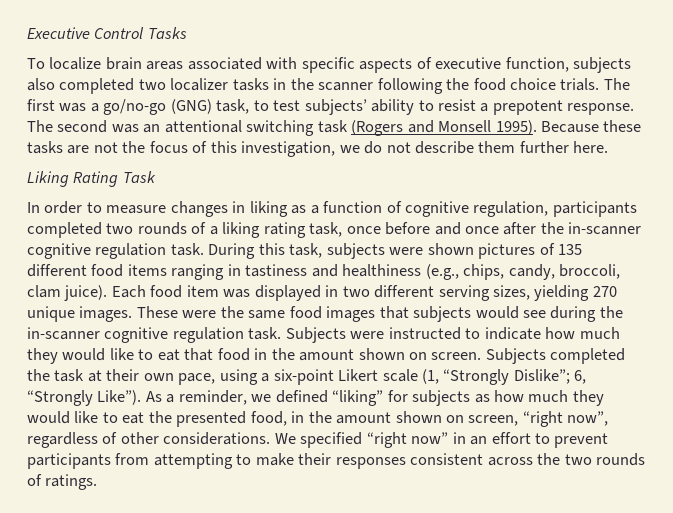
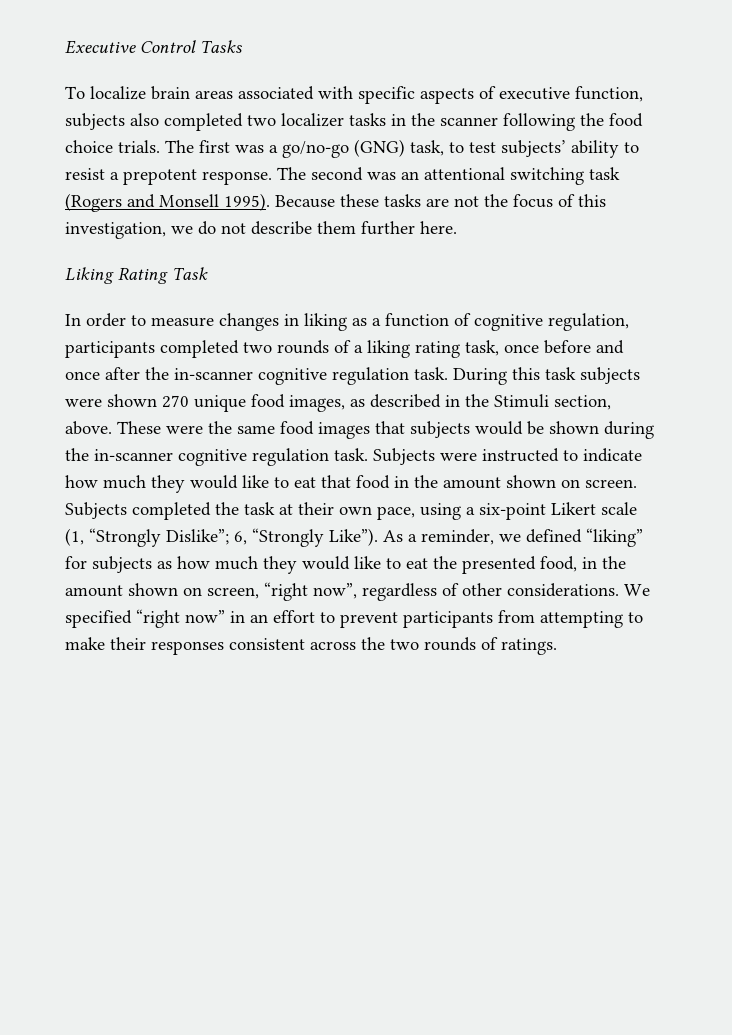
[289,243,323,258] task, -> [545,367,576,380] task
[478,243,583,259] [27,264,621,280] [27,285,617,301] [27,306,133,322] pictures of 135 different food items ranging in tastiness and healthiness (e.g., chips, candy, broccoli, clam juice). Each food item was displayed in two different serving sizes, yielding 270 unique images. -> [162,394,611,412] [65,421,112,435] 270 unique food images, as described in the Stimuli section, above.
[523,310,547,318] see -> [527,421,599,435] be shown

